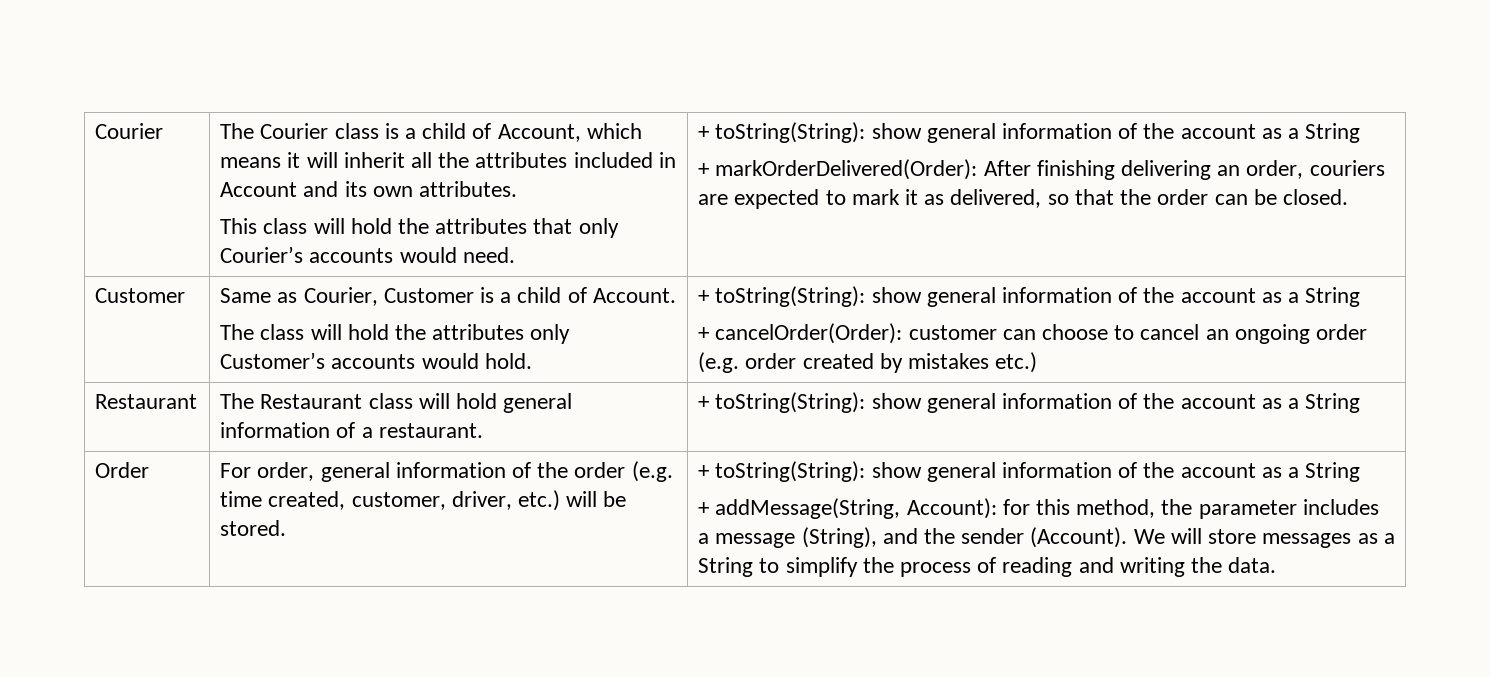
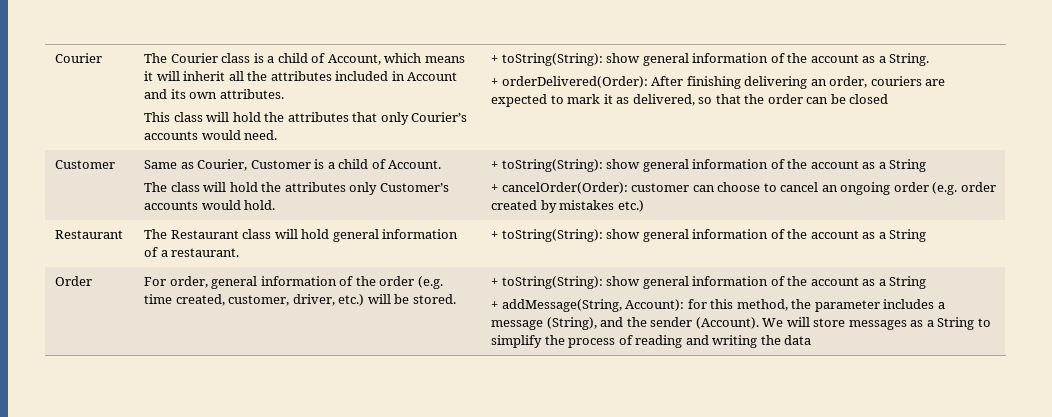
[1305,123,1361,143] [698,159,978,180] String // + markOrderDelivered(Order): -> [889,53,930,66] [491,76,648,88] String. // + orderDelivered(Order):
[1282,189,1348,205] closed. -> [849,94,889,104] closed
[1228,557,1277,573] data. -> [784,335,812,345] data

